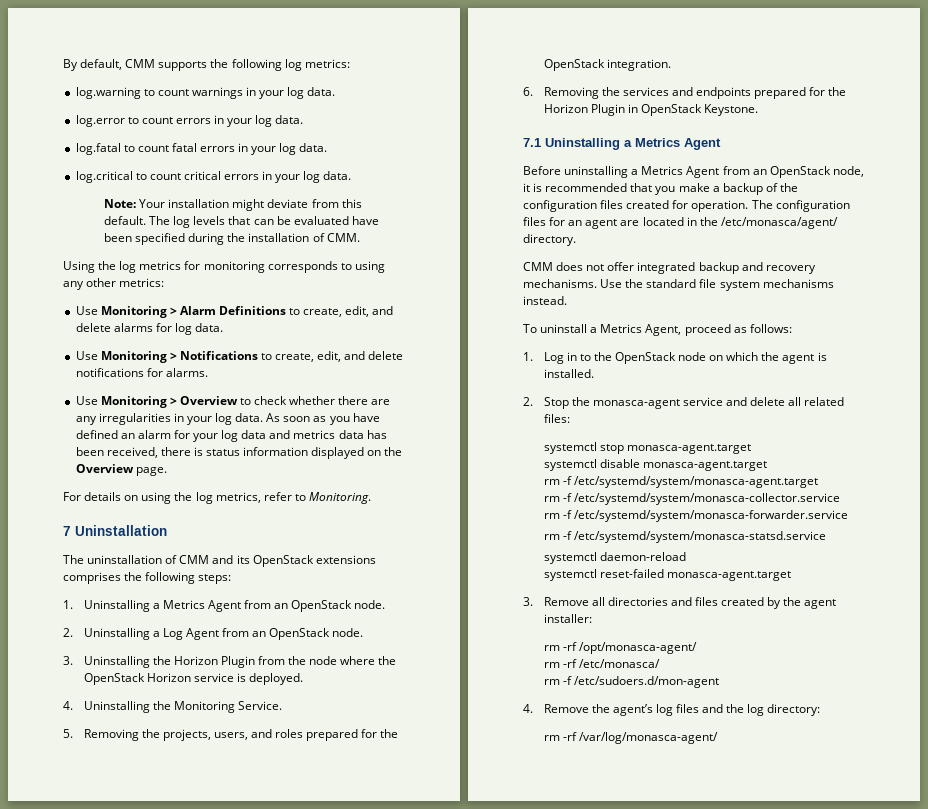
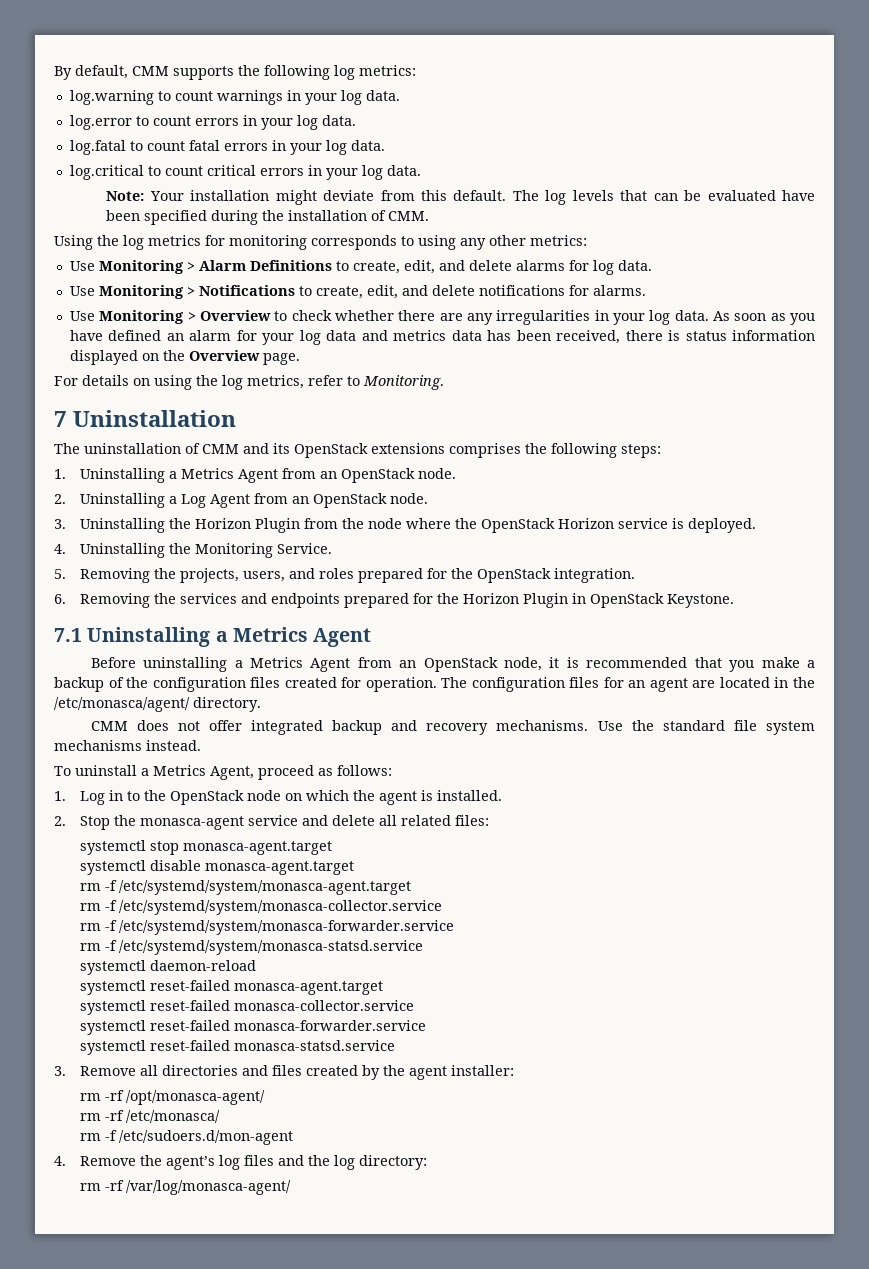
(791, 576) none -> [80,1000,415,1015] [80,1020,427,1035] [80,1040,396,1055] // systemctl reset-failed monasca-collector.service // systemctl reset-failed monasca-forwarder.service // systemctl reset-failed monasca-statsd.service

